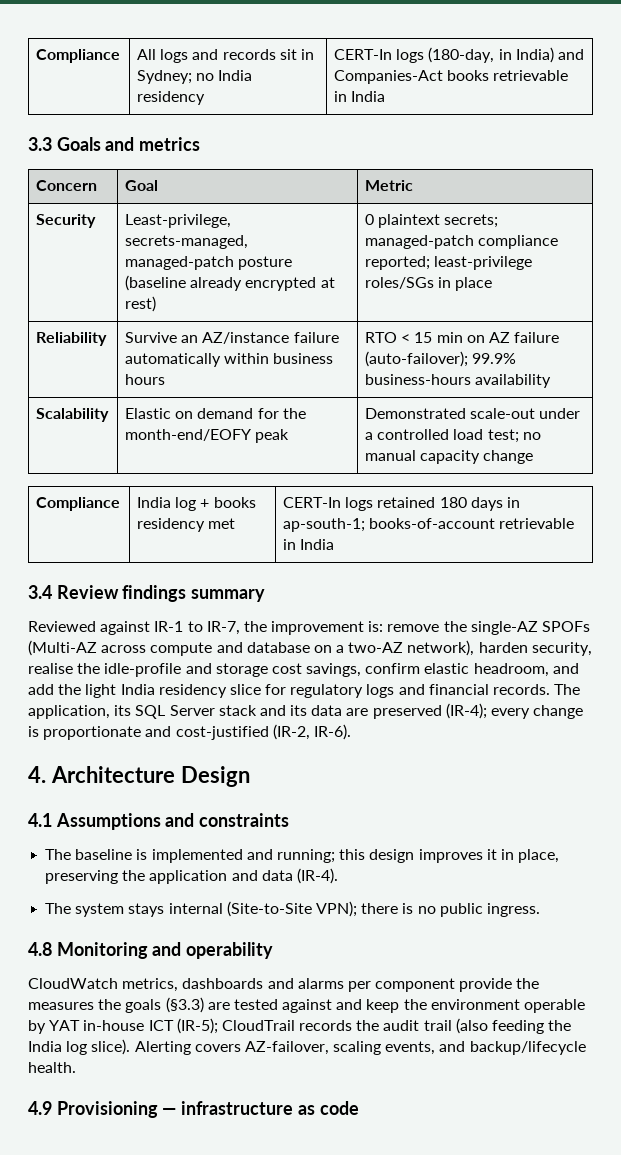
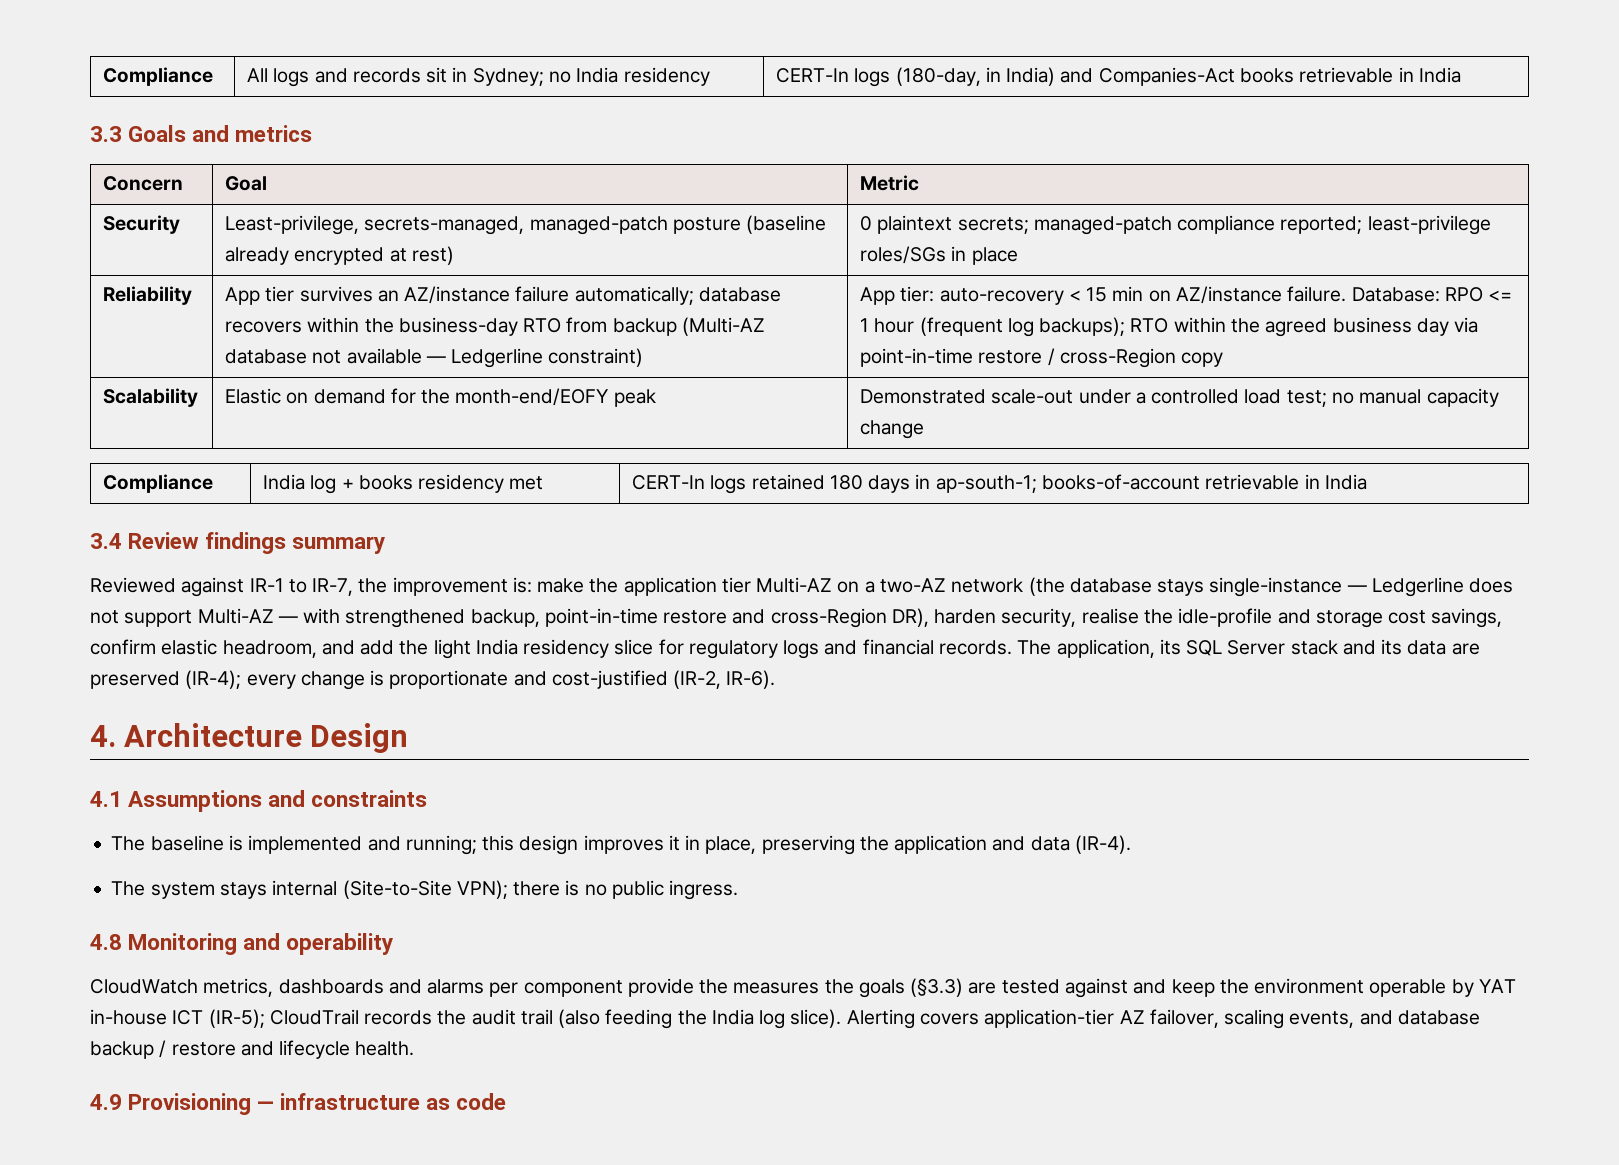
[125,332,339,344] [125,353,334,367] [125,374,166,385] [365,332,560,343] [365,351,517,367] [365,374,552,388] Survive an AZ/instance failure automatically within business hours | RTO < 15 min on AZ failure (auto-failover); 99.9% business-hours availability -> [225,286,781,305] [225,317,765,336] [225,348,644,368] [860,286,1513,305] [860,317,1479,337] [860,348,1224,368] App tier survives an AZ/instance failure automatically; database recovers within the business-day RTO from backup (Multi-AZ database not available — Ledgerline constraint) | App tier: auto-recovery < 15 min on AZ/instance failure. Database: RPO <= 1 hour (frequent log backups); RTO within the agreed business day via point-in-time restore / cross-Region copy
[387,621,591,635] [28,640,475,656] remove the single-AZ SPOFs (Multi-AZ across compute and database on a two-AZ network), -> [537,577,1514,597] [90,608,929,628] make the application tier Multi-AZ on a two-AZ network (the database stays single-instance — Ledgerline does not support Multi-AZ — with strengthened backup, point-in-time restore and cross-Region DR),
[244,1041,586,1055] AZ-failover, scaling events, and backup/lifecycle -> [984,1009,1480,1029] [90,1040,351,1059] application-tier AZ failover, scaling events, and database backup / restore and lifecycle

